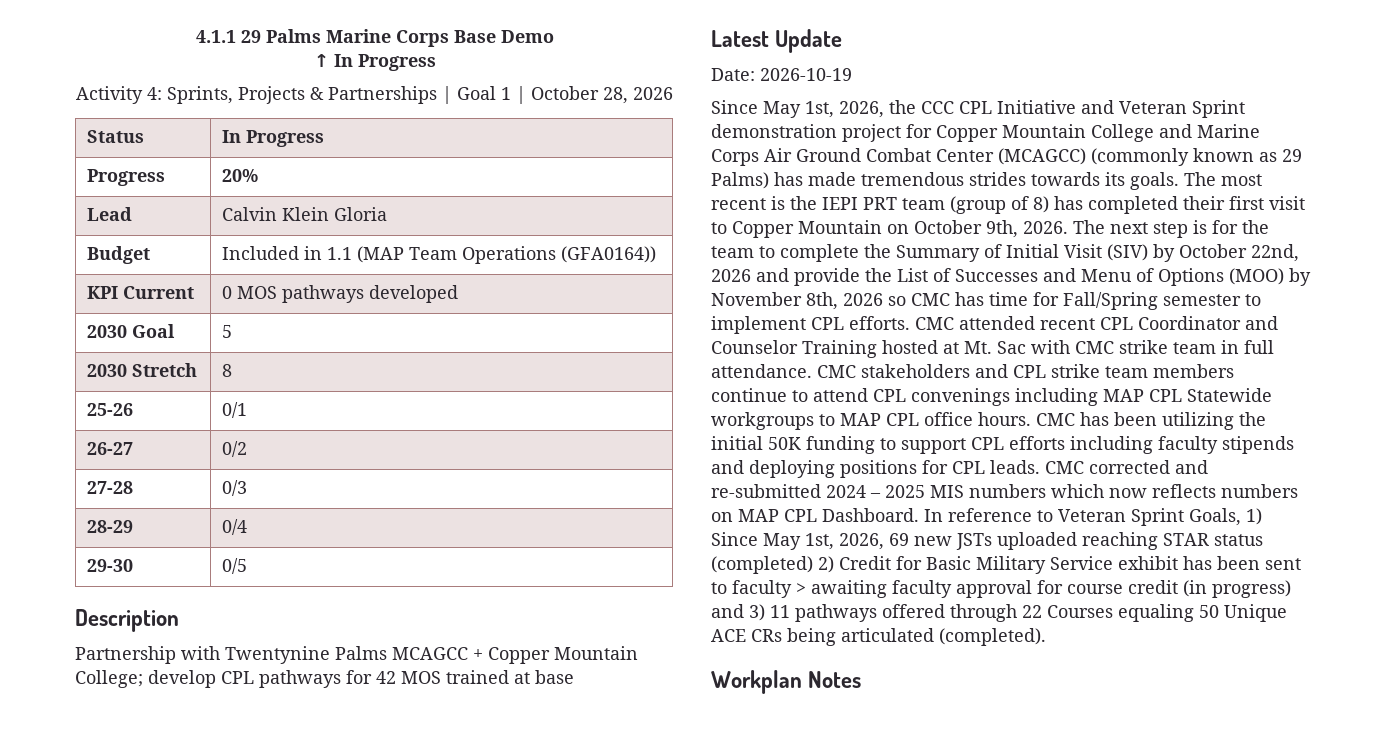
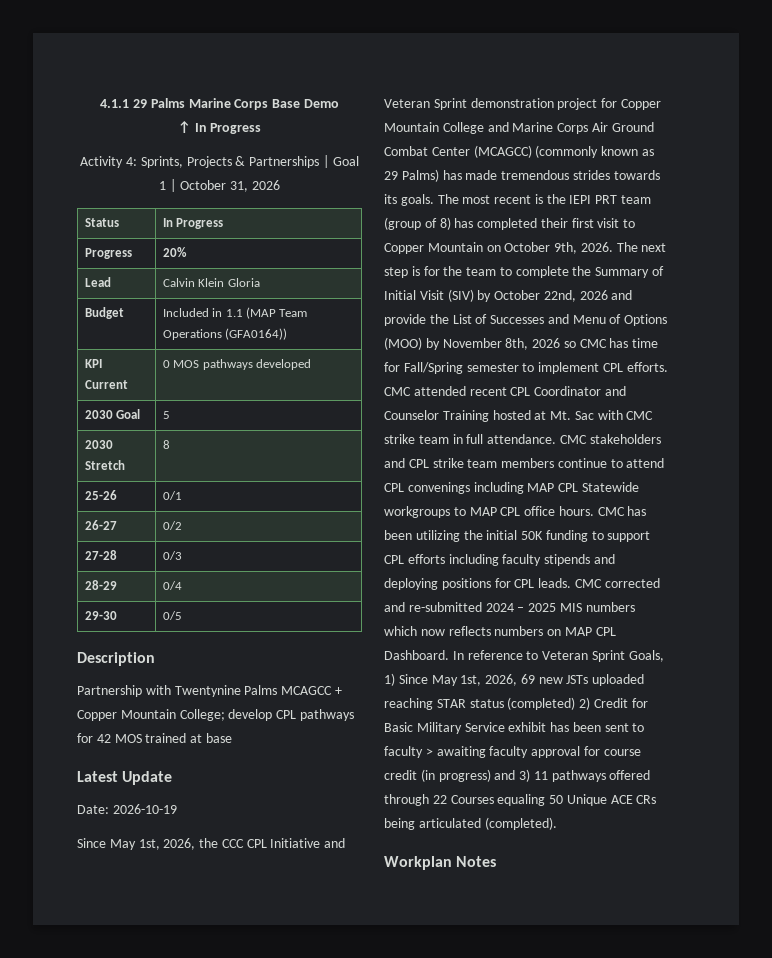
[603,87,628,104] 28, -> [229,181,248,192] 31,

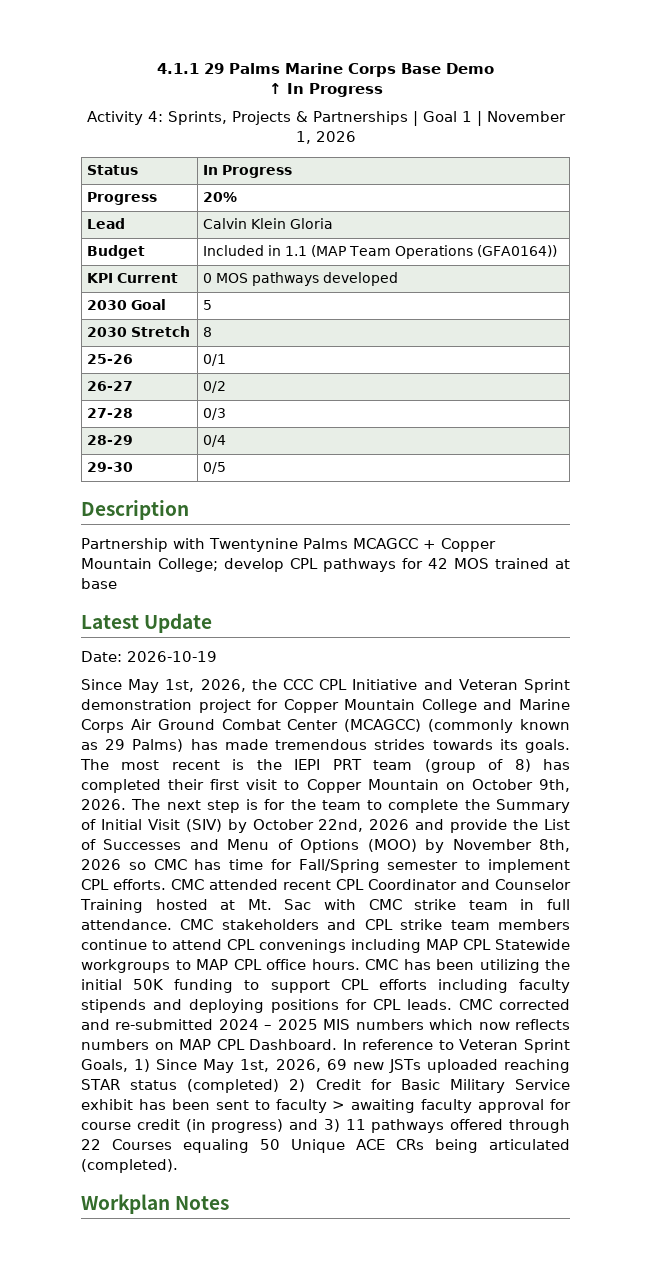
[180,180,248,192] October 31, -> [486,111,566,122] [295,131,311,144] November 1,

